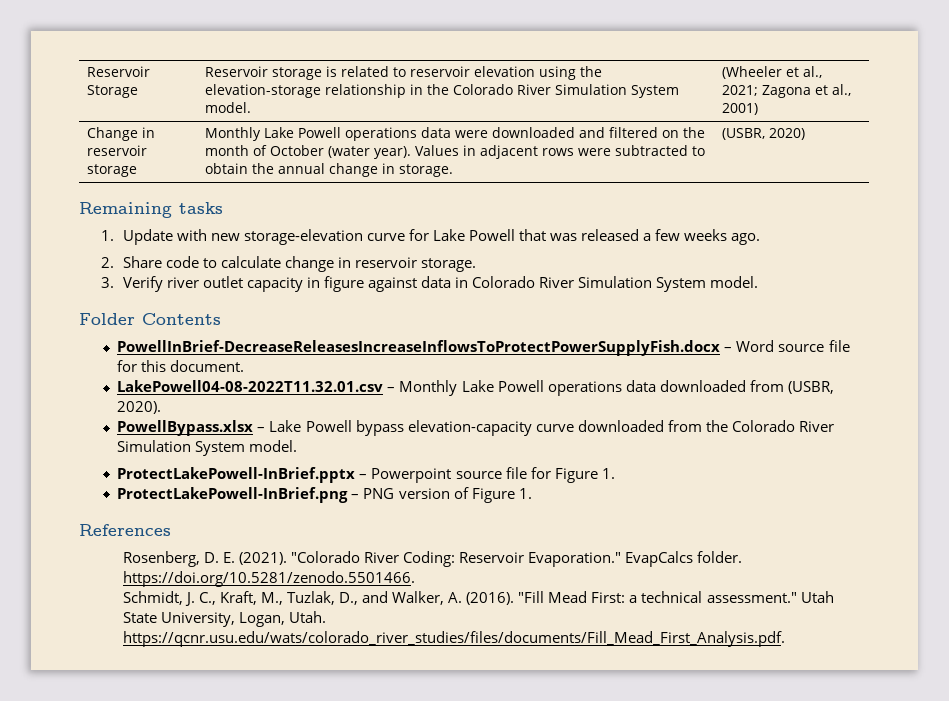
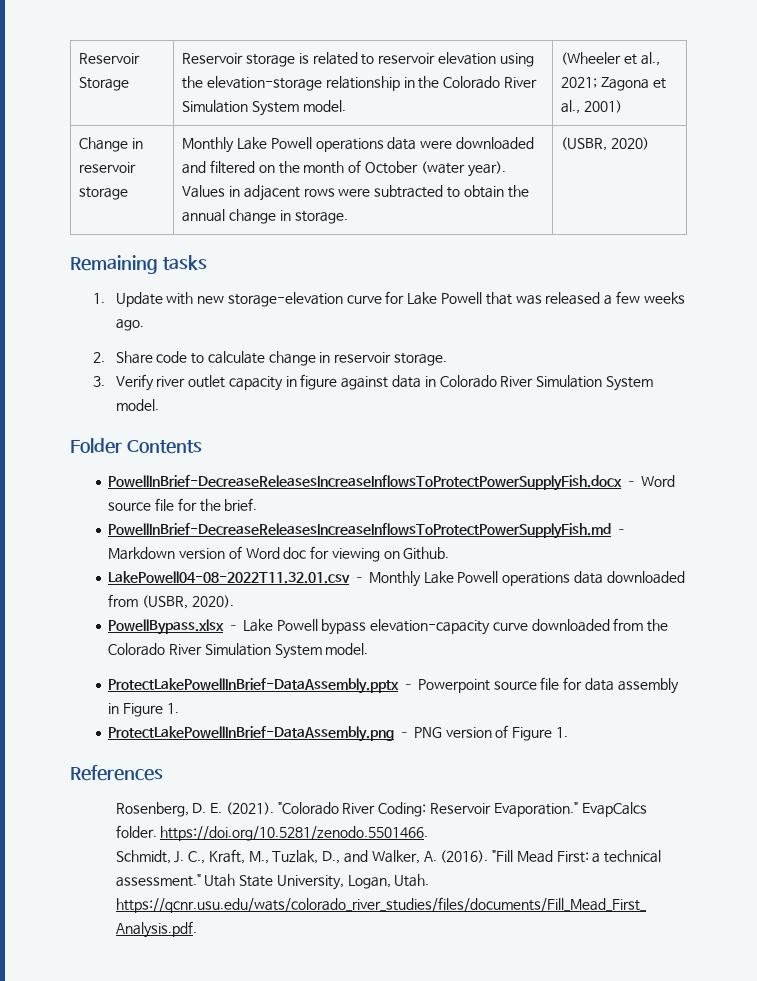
[141,360,245,372] this document. -> [199,498,258,512] [108,523,627,539] [108,546,450,562] the brief. // PowellInBrief-DecreaseReleasesIncreaseInflowsToProtectPowerSupplyFish.md – Markdown version of Word doc for viewing on Github.
[117,467,356,483] ProtectLakePowell-InBrief.pptx -> [108,678,400,694] ProtectLakePowellInBrief-DataAssembly.pptx
[554,468,615,483] [117,487,349,503] Figure 1. // ProtectLakePowell-InBrief.png -> [584,678,679,694] [108,703,179,717] [108,726,395,742] data assembly in Figure 1. // ProtectLakePowellInBrief-DataAssembly.png

